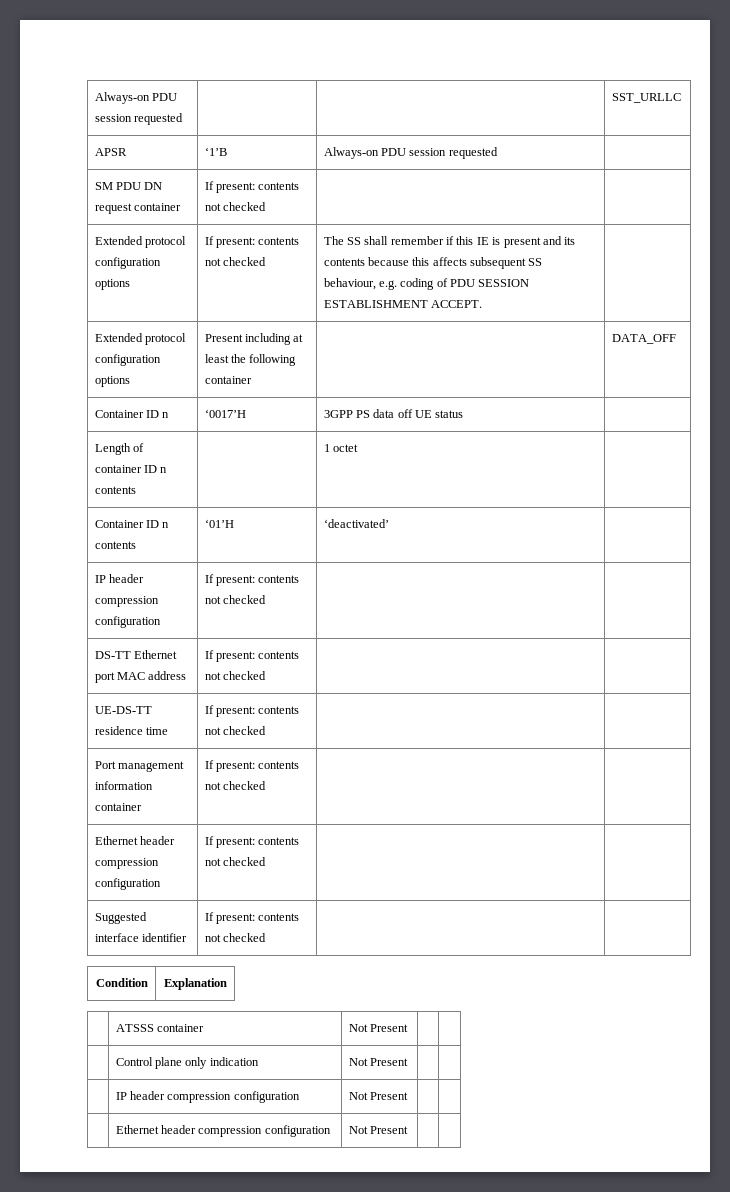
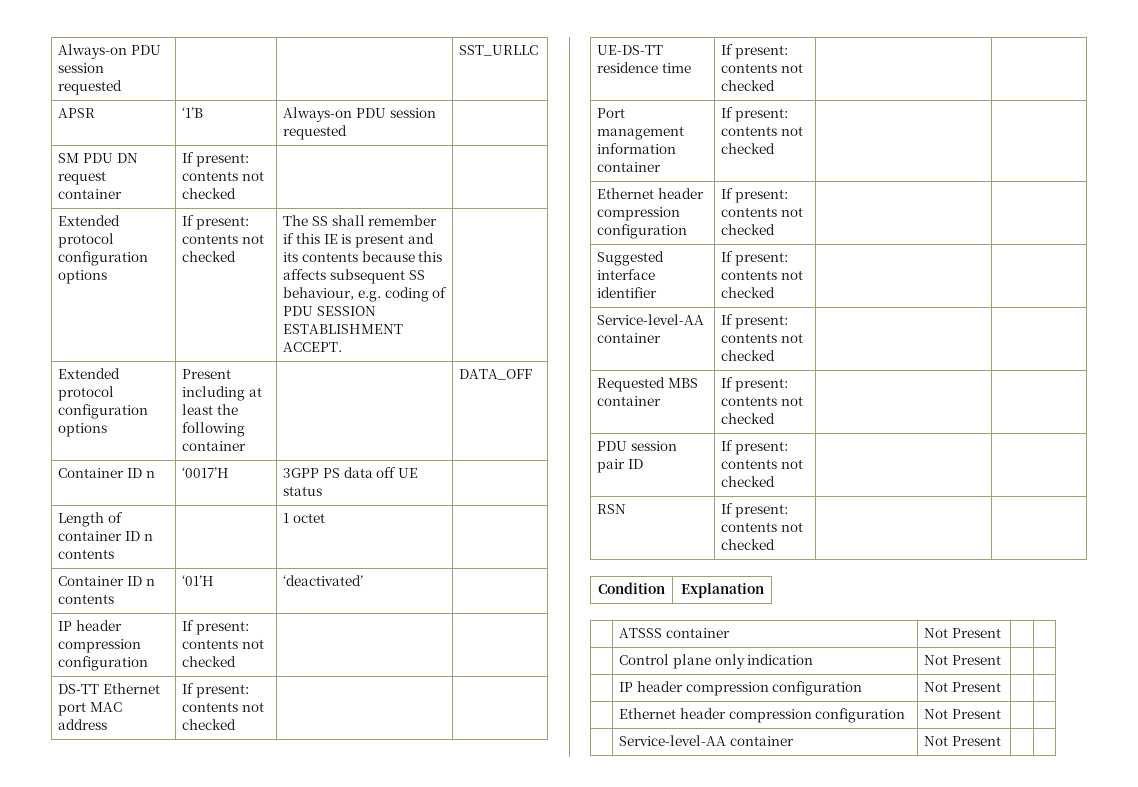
(266, 937) none -> [597,314,705,325] [597,333,662,343] [721,314,789,329] [721,333,804,343] [721,350,776,361] [597,377,699,392] [597,396,662,406] [721,377,789,392] [721,396,804,406] [721,413,776,424] [597,441,678,451] [597,459,644,473] [721,440,789,455] [721,459,804,469] [721,476,776,487] [597,504,627,514] [721,503,789,518] [721,522,804,532] [721,539,776,550] // Service-level-AA container | If present: contents not checked | | // Requested MBS container | If present: contents not checked | | // PDU session pair ID | If present: contents not checked | | // RSN | If present: contents not checked | |
(408, 1130) none -> [619,735,795,746] [924,736,1002,746] // | Service-level-AA container | Not Present | |

